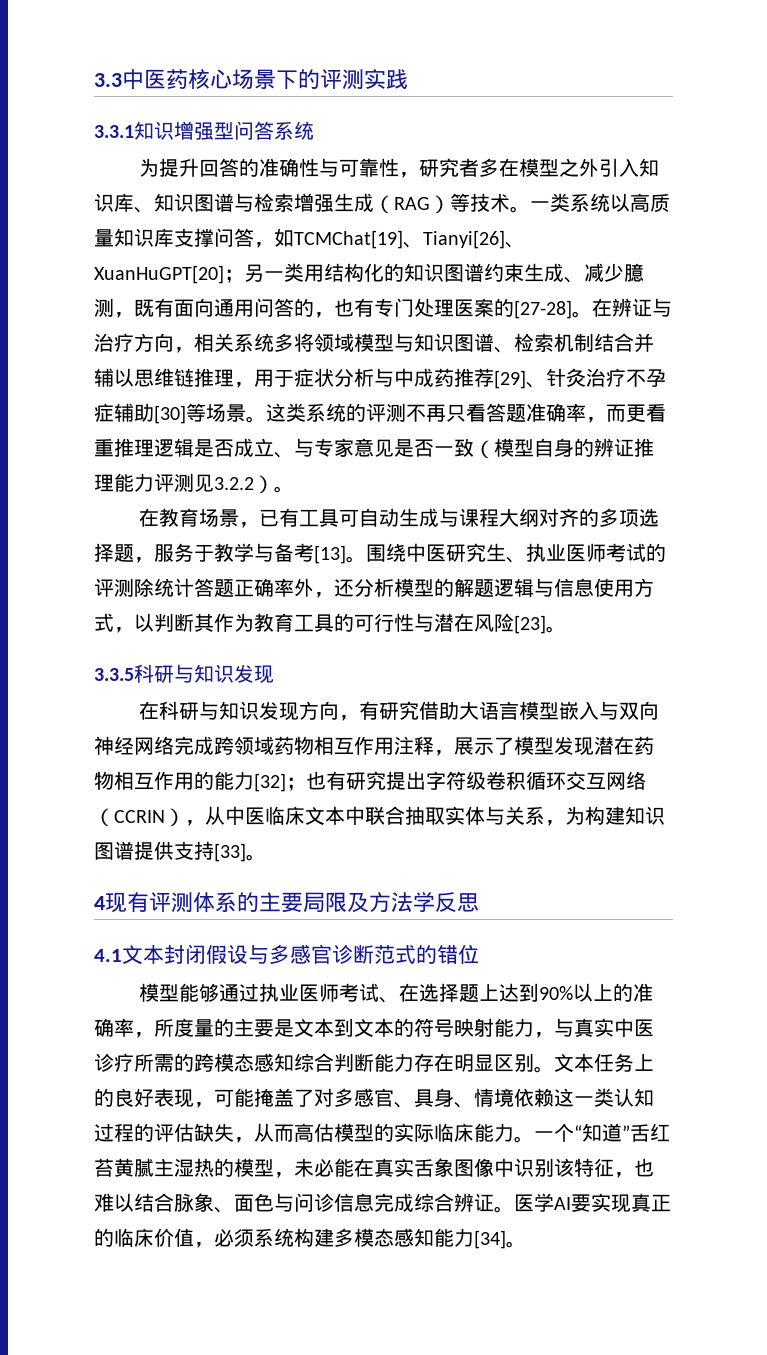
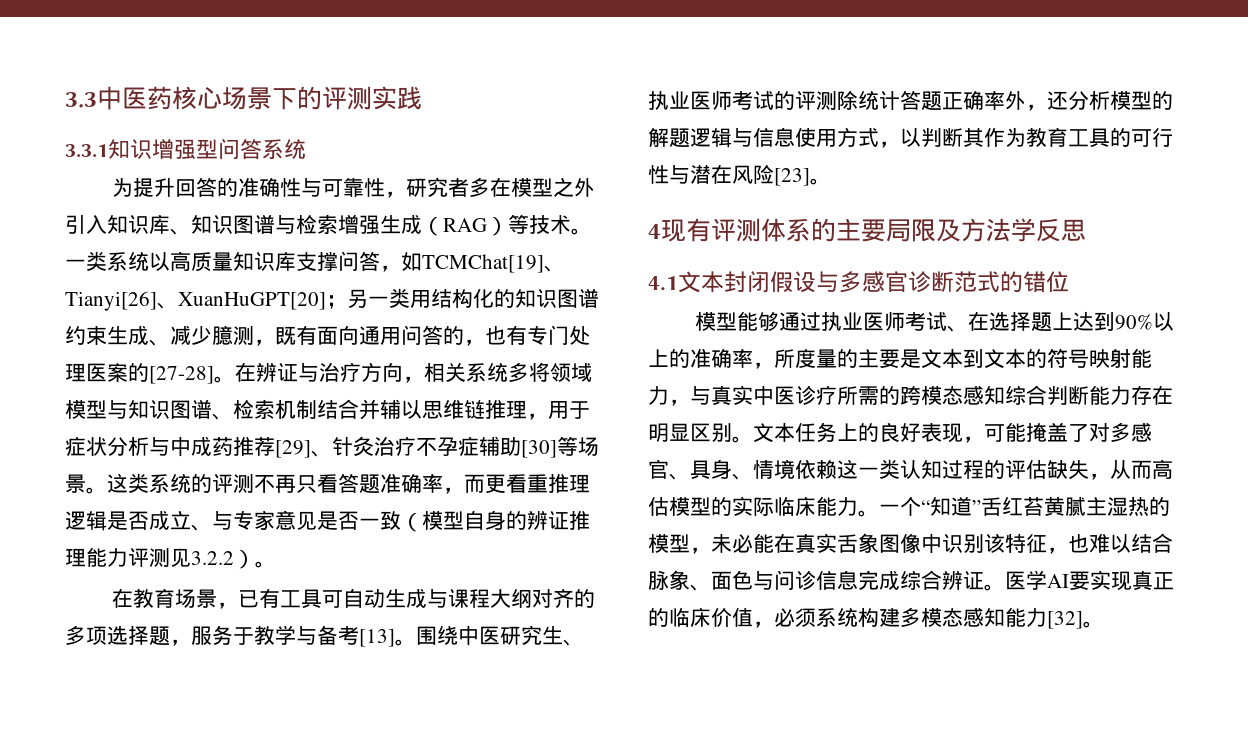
[94,664,274,684] [139,701,660,721] [94,736,654,756] [94,771,646,792] [94,806,665,827] [94,841,266,862] // 3.3.5科研与知识发现 // 在科研与知识发现方向，有研究借助大语言模型嵌入与双向神经网络完成跨领域药物相互作用注释，展示了模型发现潜在药物相互作用的能力[32]；也有研究提出字符级卷积循环交互网络（CCRIN），从中医临床文本中联合抽取实体与关系，为构建知识图谱提供支持[33]。 -> (831, 181) none
[474,1230,506,1249] [34] -> [1047,611,1083,629] [32]

